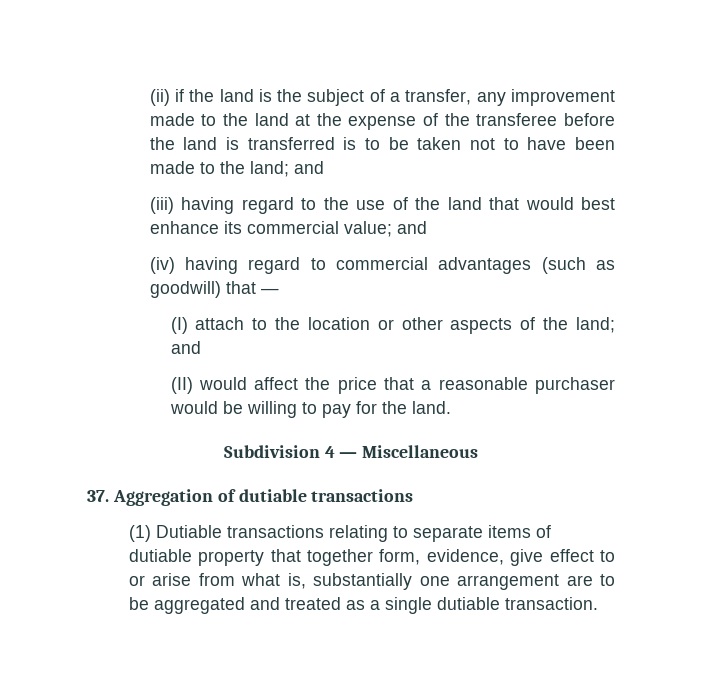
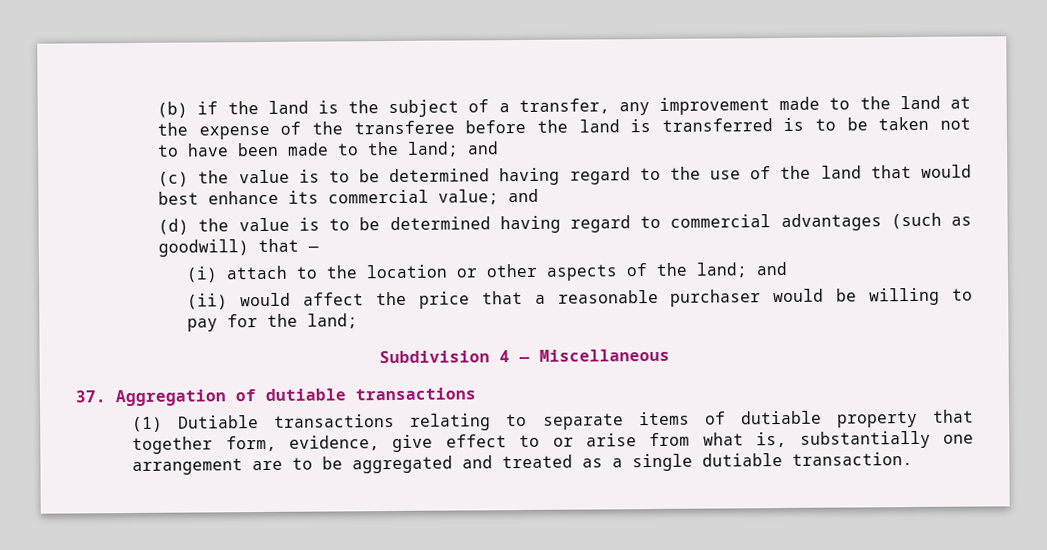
[149,89,170,106] (ii) -> [157,101,189,118] (b)
[149,197,174,214] (iii) -> [158,168,491,187] (c) the value is to be determined
[149,257,175,274] (iv) -> [158,216,491,235] (d) the value is to be determined
[170,317,188,334] (I) -> [186,266,219,283] (i)
[170,377,193,394] (II) -> [187,293,229,310] (ii)
[411,401,451,414] land. -> [307,313,359,329] land;

